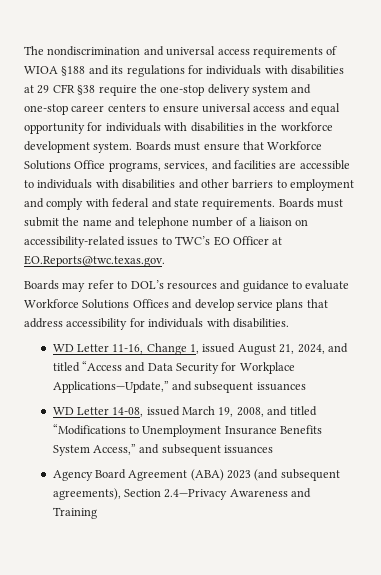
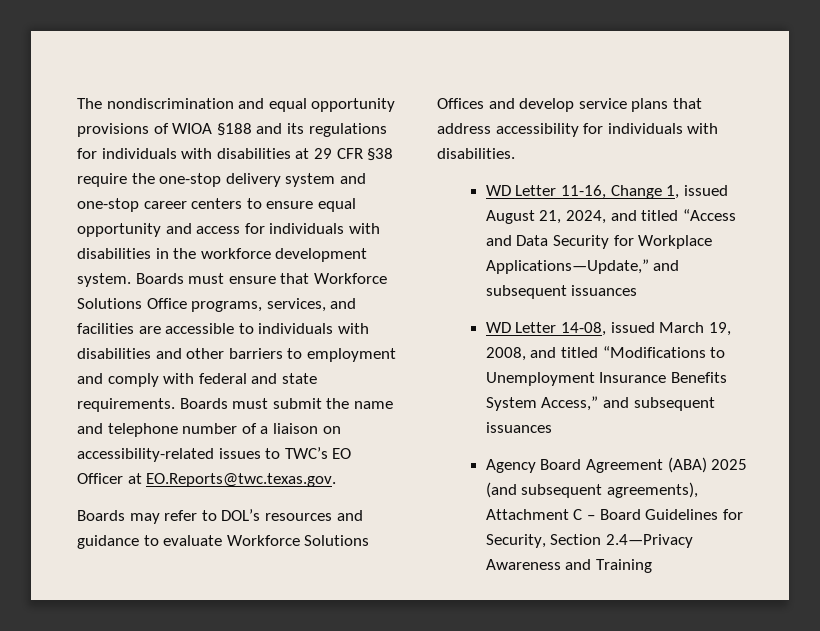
[166,46,323,58] universal access requirements -> [268,98,396,112] [77,123,149,137] equal opportunity provisions
[201,103,340,115] [24,123,85,134] universal access and equal opportunity -> [317,198,356,212] [77,223,241,237] equal opportunity and access
[227,470,252,479] 2023 -> [711,459,748,470] 2025
(121, 494) none -> [485,509,743,520] [485,534,546,548] Attachment C – Board Guidelines for Security,

